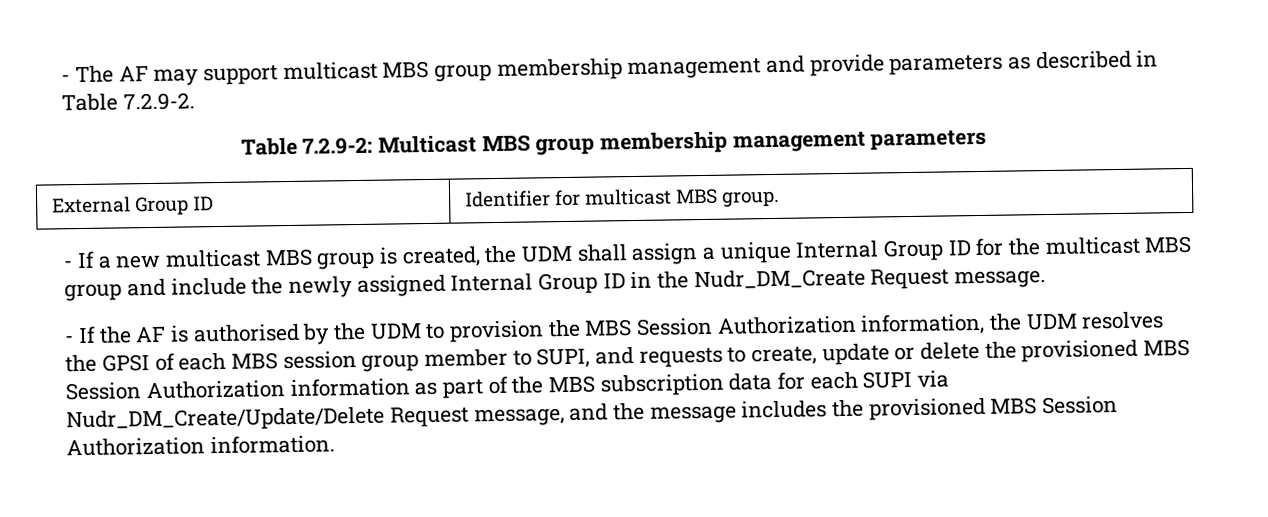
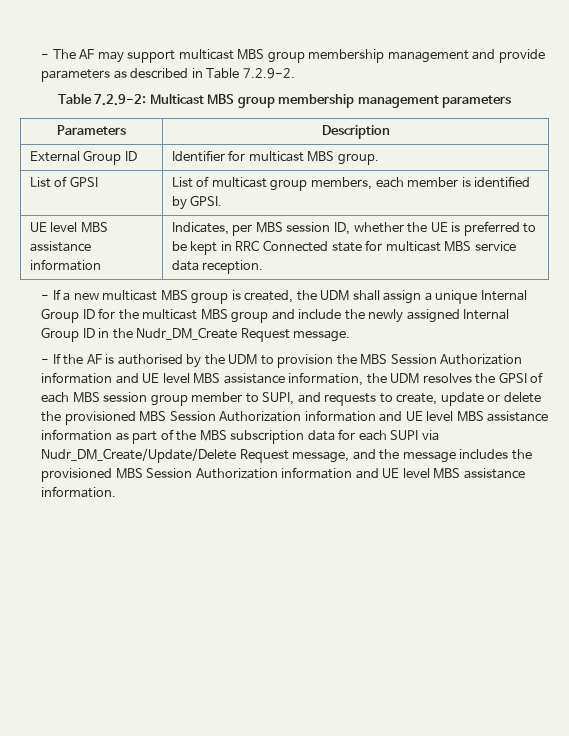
(988, 140) none -> [57,125,126,135] [321,125,390,139] // Parameters | Description
(781, 199) none -> [29,176,98,188] [171,176,531,191] [171,195,223,210] [29,222,108,233] [29,241,91,252] [29,259,101,271] [171,221,537,236] [171,240,516,255] [171,260,264,274] // List of GPSI | List of multicast group members, each member is identified by GPSI. // UE level MBS assistance information | Indicates, per MBS session ID, whether the UE is preferred to be kept in RRC Connected state for multicast MBS service data reception.
(857, 325) none -> [41,372,285,384] information and UE level MBS assistance
(410, 387) none -> [379,411,549,422] [41,429,113,441] and UE level MBS assistance information
(206, 447) none -> [281,467,525,479] information and UE level MBS assistance

